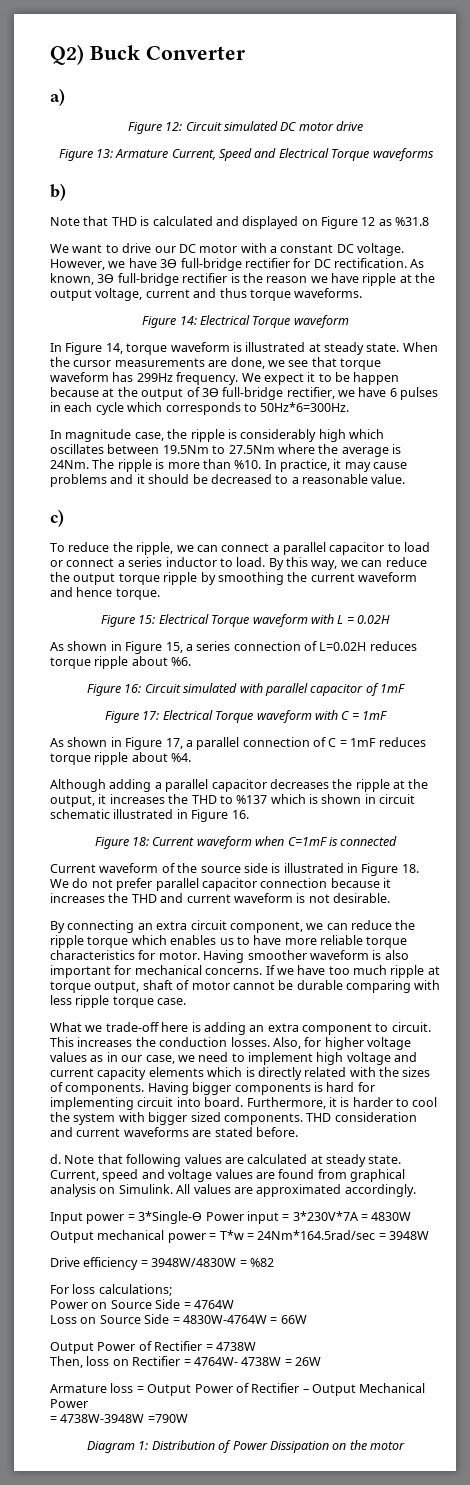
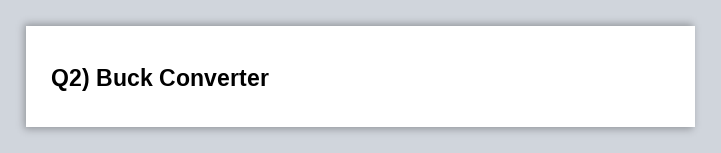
[50,88,65,106] [127,121,364,134] [58,148,434,161] [50,183,66,201] [50,216,430,229] [50,243,405,256] [50,258,425,271] [50,273,436,286] [50,288,363,301] [142,315,349,328] [50,342,438,355] [50,357,381,370] [50,372,400,385] [50,387,439,400] [50,402,350,415] [50,429,384,442] [50,444,401,457] [50,459,408,472] [50,474,406,487] [50,509,64,527] [50,542,431,555] [50,557,427,570] [50,572,417,585] [50,587,160,600] [101,614,390,627] [50,641,417,654] [50,656,192,669] [87,683,405,696] [105,710,387,723] [50,737,426,750] [50,752,192,765] [50,779,429,792] [50,794,416,807] [50,809,249,822] [94,836,398,849] [50,863,419,876] [50,878,391,891] [50,893,390,903] [50,920,416,933] [50,935,408,948] [50,950,409,963] [50,965,440,978] [50,980,441,993] [50,995,187,1008] [50,1022,431,1035] [50,1037,411,1050] [50,1052,418,1065] [50,1067,431,1080] [50,1082,375,1095] [50,1097,438,1110] [50,1112,417,1125] [50,1127,298,1137] [50,1154,402,1167] [50,1169,405,1182] [50,1184,416,1197] [50,1211,412,1224] [50,1230,429,1243] [50,1257,274,1270] [50,1284,172,1296] [50,1299,234,1309] [50,1314,307,1324] [50,1341,256,1354] [50,1356,321,1368] [50,1383,426,1396] [50,1399,88,1408] [50,1414,188,1423] [87,1440,405,1453] // a) // Figure 12: Circuit simulated DC motor drive // Figure 13: Armature Current, Speed and Electrical Torque waveforms // b) // Note that THD is calculated and displayed on Figure 12 as %31.8 // We want to drive our DC motor with a constant DC voltage. However, we have 3Ɵ full-bridge rectifier for DC rectification. As known, 3Ɵ full-bridge rectifier is the reason we have ripple at the output voltage, current and thus torque waveforms. // Figure 14: Electrical Torque waveform // In Figure 14, torque waveform is illustrated at steady state. When the cursor measurements are done, we see that torque waveform has 299Hz frequency. We expect it to be happen because at the output of 3Ɵ full-bridge rectifier, we have 6 pulses in each cycle which corresponds to 50Hz*6=300Hz. // In magnitude case, the ripple is considerably high which oscillates between 19.5Nm to 27.5Nm where the average is 24Nm. The ripple is more than %10. In practice, it may cause problems and it should be decreased to a reasonable value. // c) // To reduce the ripple, we can connect a parallel capacitor to load or connect a series inductor to load. By this way, we can reduce the output torque ripple by smoothing the current waveform and hence torque. // Figure 15: Electrical Torque waveform with L = 0.02H // As shown in Figure 15, a series connection of L=0.02H reduces torque ripple about %6. // Figure 16: Circuit simulated with parallel capacitor of 1mF // Figure 17: Electrical Torque waveform with C = 1mF // As shown in Figure 17, a parallel connection of C = 1mF reduces torque ripple about %4. // Although adding a parallel capacitor decreases the ripple at the output, it increases the THD to %137 which is shown in circuit schematic illustrated in Figure 16. // Figure 18: Current waveform when C=1mF is connected // Current waveform of the source side is illustrated in Figure 18. We do not prefer parallel capacitor connection because it increases the THD and current waveform is not desirable. // By connecting an extra circuit component, we can reduce the ripple torque which enables us to have more reliable torque characteristics for motor. Having smoother waveform is also important for mechanical concerns. If we have too much ripple at torque output, shaft of motor cannot be durable comparing with less ripple torque case. // What we trade-off here is adding an extra component to circuit. This increases the conduction losses. Also, for higher voltage values as in our case, we need to implement high voltage and current capacity elements which is directly related with the sizes of components. Having bigger components is hard for implementing circuit into board. Furthermore, it is harder to cool the system with bigger sized components. THD consideration and current waveforms are stated before. // d. Note that following values are calculated at steady state. Current, speed and voltage values are found from graphical analysis on Simulink. All values are approximated accordingly. // Input power = 3*Single-Ɵ Power input = 3*230V*7A = 4830W // Output mechanical power = T*w = 24Nm*164.5rad/sec = 3948W // Drive efficiency = 3948W/4830W = %82 // For loss calculations; // Power on Source Side = 4764W // Loss on Source Side = 4830W-4764W = 66W // Output Power of Rectifier = 4738W // Then, loss on Rectifier = 4764W- 4738W = 26W // Armature loss = Output Power of Rectifier – Output Mechanical Power // = 4738W-3948W =790W // Diagram 1: Distribution of Power Dissipation on the motor -> (270, 77) none

